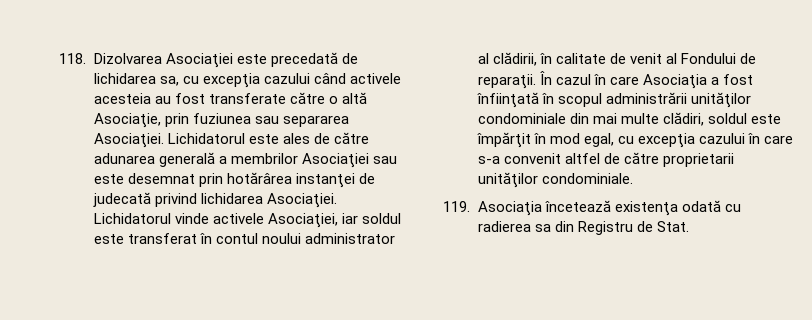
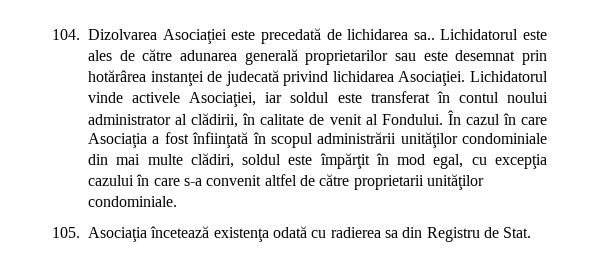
[59,53,86,64] 118. -> [52,29,80,40] 104.
[159,73,401,88] [93,92,367,104] [93,113,349,128] [93,133,164,148] sa, cu excepţia cazului când activele acesteia au fost transferate către o altă Asociaţie, prin fuziunea sau separarea Asociaţiei. -> [413,32,435,40] sa..
[218,153,369,168] a membrilor Asociaţiei -> [305,50,389,65] proprietarilor
[680,53,756,64] [477,74,536,89] Fondului de reparaţii. -> [381,114,443,125] Fondului.
[443,201,470,212] 119. -> [52,227,80,238] 105.

